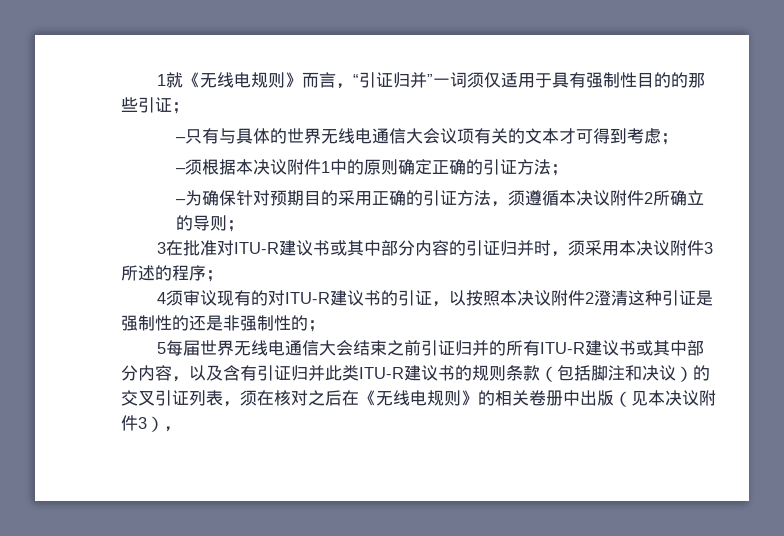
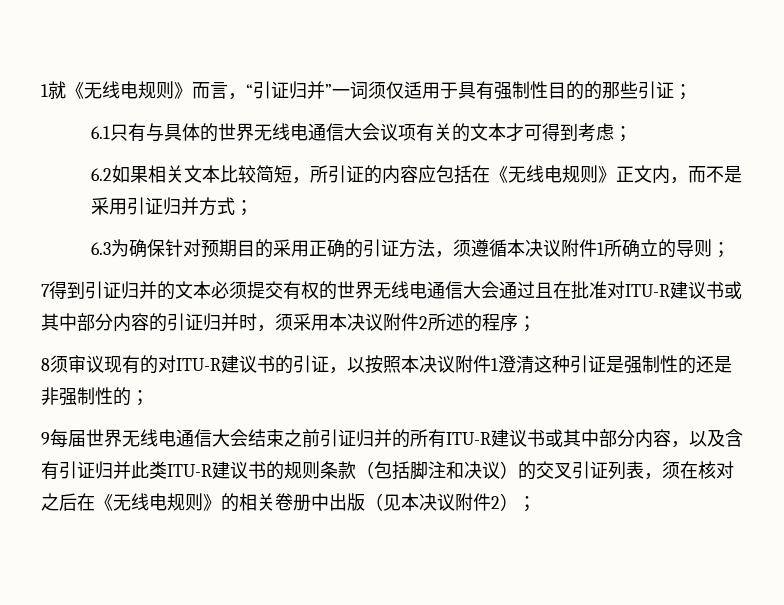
[175,137,186,142] – -> [91,126,111,139] 6.1
[175,159,568,176] [175,199,186,204] –须根据本决议附件1中的原则确定正确的引证方法； // – -> [91,165,743,184] [91,197,254,216] [91,242,112,255] 6.2如果相关文本比较简短，所引证的内容应包括在《无线电规则》正文内，而不是采用引证归并方式； // 6.3
[643,192,653,204] 2 -> [597,242,605,255] 1
[156,242,166,254] 3 -> [41,281,553,300] 7得到引证归并的文本必须提交有权的世界无线电通信大会通过且
[703,242,713,254] 3 -> [419,316,428,329] 2
[156,292,166,304] 4 -> [41,358,50,371] 8
[584,292,594,304] 2 -> [491,358,498,371] 1
[156,342,166,354] 5 -> [41,432,50,445] 9
[138,416,181,432] 3）， -> [491,493,536,512] 2）；

